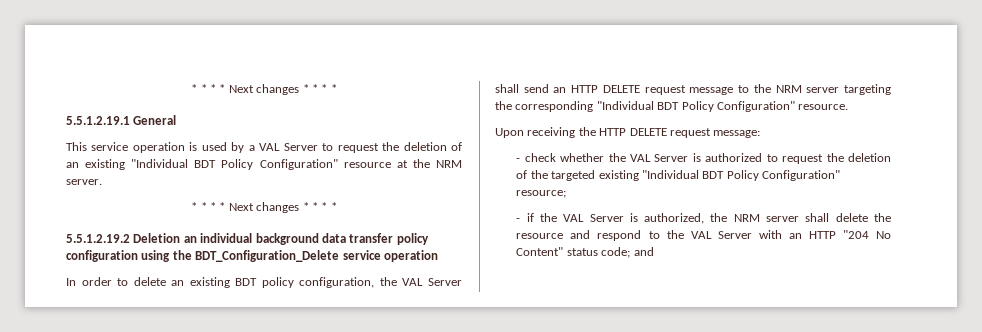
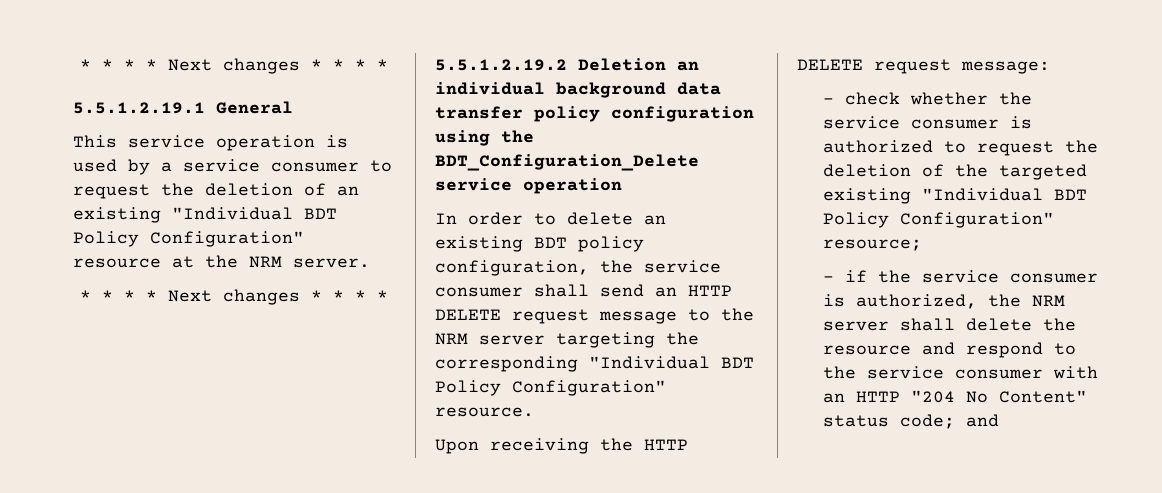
[259,143,318,151] VAL Server -> [183,159,359,172] service consumer
[402,278,463,286] VAL Server -> [644,260,721,273] [435,287,523,297] service consumer
[630,154,689,162] VAL Server -> [822,116,999,129] service consumer
[563,214,624,222] VAL Server -> [921,270,1098,283] service consumer
[690,231,752,239] VAL Server -> [866,366,1043,379] service consumer

